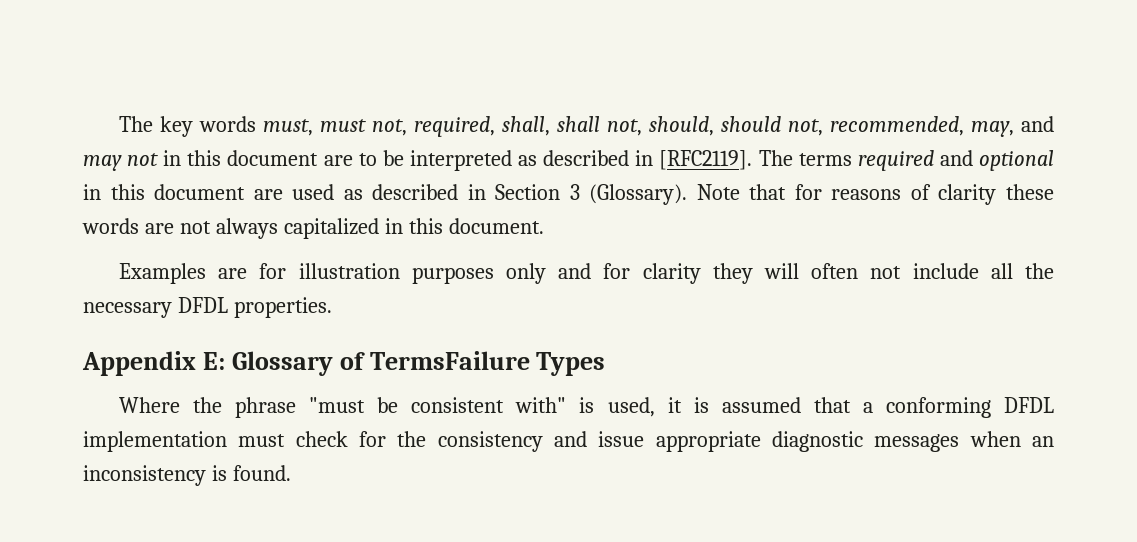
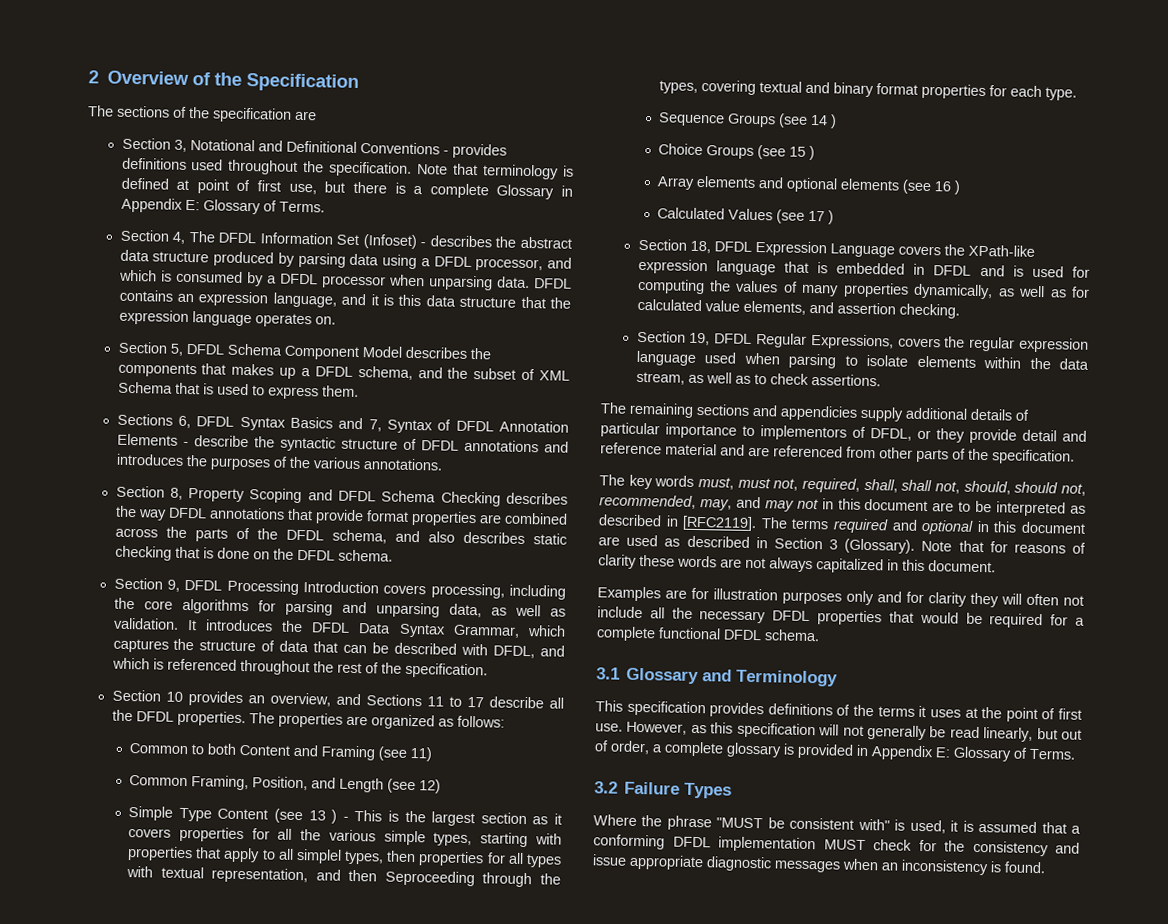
(118, 124) none -> [88,70,359,92] [88,105,317,123] [121,137,507,159] [121,157,575,180] [120,177,574,200] [120,197,325,215] [119,229,572,250] [119,249,572,272] [118,269,572,291] [118,289,572,309] [118,309,336,328] [117,341,491,361] [117,362,570,381] [117,381,359,400] [116,413,569,434] [116,433,569,453] [115,453,443,471] [115,485,569,507] [114,505,568,527] [114,526,567,545] [114,545,393,562] [113,577,566,600] [113,597,566,618] [112,617,567,638] [112,638,565,659] [111,657,488,679] [111,689,564,709] [111,709,505,730] [129,743,433,762] [129,775,442,794] [128,806,562,827] [128,826,563,848] [127,846,562,868] [126,866,562,888] [659,80,1078,101] [658,112,838,129] [658,143,816,161] [657,175,962,195] [657,207,835,225] [637,238,1035,258] [637,258,1090,278] [636,278,1090,300] [636,298,960,319] [636,330,1089,353] [635,350,1089,370] [635,371,881,387] [600,402,1029,422] [600,422,1087,444] [600,442,1075,465] 2 Overview of the Specification // The sections of the specification are // Section 3, Notational and Definitional Conventions - provides definitions used throughout the specification. Note that terminology is defined at point of first use, but there is a complete Glossary in Appendix E: Glossary of Terms. // Section 4, The DFDL Information Set (Infoset) - describes the abstract data structure produced by parsing data using a DFDL processor, and which is consumed by a DFDL processor when unparsing data. DFDL contains an expression language, and it is this data structure that the expression language operates on. // Section 5, DFDL Schema Component Model describes the components that makes up a DFDL schema, and the subset of XML Schema that is used to express them. // Sections 6, DFDL Syntax Basics and 7, Syntax of DFDL Annotation Elements - describe the syntactic structure of DFDL annotations and introduces the purposes of the various annotations. // Section 8, Property Scoping and DFDL Schema Checking describes the way DFDL annotations that provide format properties are combined across the parts of the DFDL schema, and also describes static checking that is done on the DFDL schema. // Section 9, DFDL Processing Introduction covers processing, including the core algorithms for parsing and unparsing data, as well as validation. It introduces the DFDL Data Syntax Grammar, which captures the structure of data that can be described with DFDL, and which is referenced throughout the rest of the specification. // Section 10 provides an overview, and Sections 11 to 17 describe all the DFDL properties. The properties are organized as follows: // Common to both Content and Framing (see 11) // Common Framing, Position, and Length (see 12) // Simple Type Content (see 13 ) - This is the largest section as it covers properties for all the various simple types, starting with properties that apply to all simplel types, then properties for all types with textual representation, and then Seproceeding through the types, covering textual and binary format properties for each type. // Sequence Groups (see 14 ) // Choice Groups (see 15 ) // Array elements and optional elements (see 16 ) // Calculated Values (see 17 ) // Section 18, DFDL Expression Language covers the XPath-like expression language that is embedded in DFDL and is used for computing the values of many properties dynamically, as well as for calculated value elements, and assertion checking. // Section 19, DFDL Regular Expressions, covers the regular expression language used when parsing to isolate elements within the data stream, as well as to check assertions. // The remaining sections and appendicies supply additional details of particular importance to implementors of DFDL, or they provide detail and reference material and are referenced from other parts of the specification. //
[233,297,332,318] [82,351,530,376] properties. // Appendix E: Glossary of TermsFailure -> [817,610,1085,629] [596,626,820,642] [596,667,839,687] [595,700,1083,723] [595,721,1082,742] [594,740,1076,762] [594,781,681,795] properties that would be required for a complete functional DFDL schema. // 3.1 Glossary and Terminology // This specification provides definitions of the terms it uses at the point of first use. However, as this specification will not generally be read linearly, but out of order, a complete glossary is provided in Appendix E: Glossary of Terms. // 3.2 Failure
[309,397,366,413] "must -> [716,817,764,829] "MUST
[238,434,286,447] must -> [823,839,866,851] MUST

